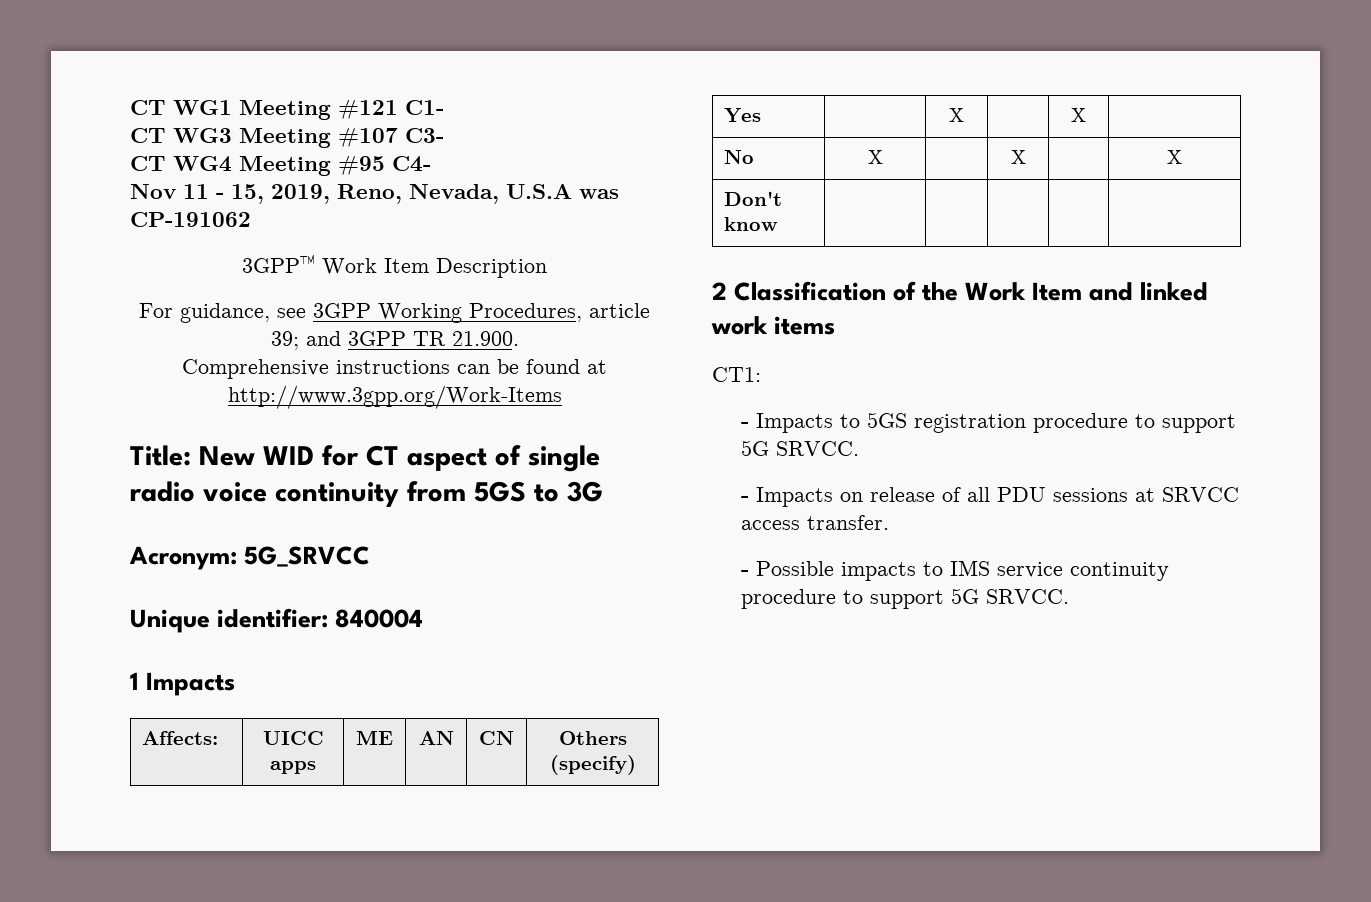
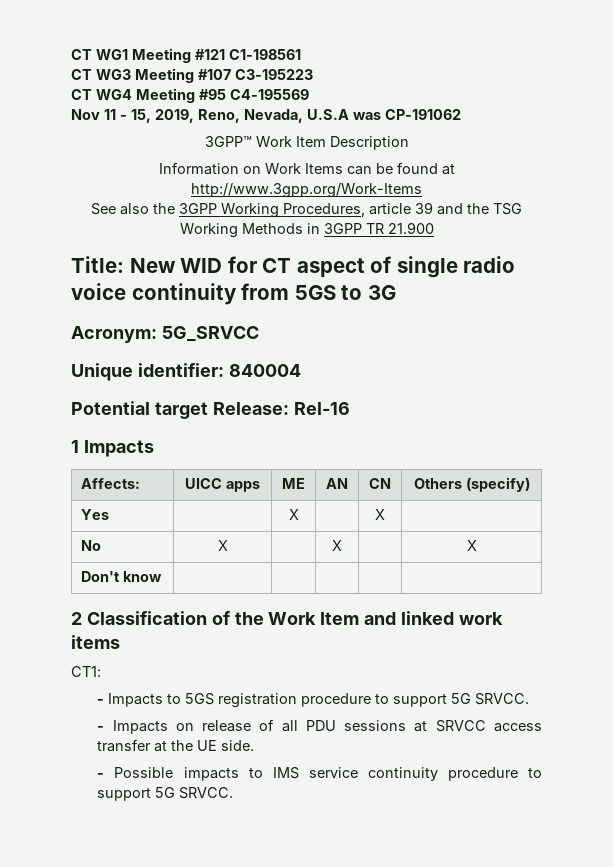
[405,100,444,115] C1- -> [229,49,301,60] C1-198561
[405,128,444,143] C3- -> [235,69,313,80] C3-195223
[392,156,431,172] C4- -> [230,89,309,100] C4-195569
[139,303,650,323] [270,331,519,350] [182,359,450,379] For guidance, see 3GPP Working Procedures, article 39; and 3GPP TR 21.900. // Comprehensive instructions -> [158,162,343,175] Information on Work Items
(562, 397) none -> [91,202,522,218] [179,222,434,238] // See also the 3GPP Working Procedures, article 39 and the TSG Working Methods in 3GPP TR 21.900
(424, 618) none -> [71,401,350,419] // Potential target Release: Rel-16
[806,515,889,530] transfer. -> [97,739,255,752] transfer at the UE side.

